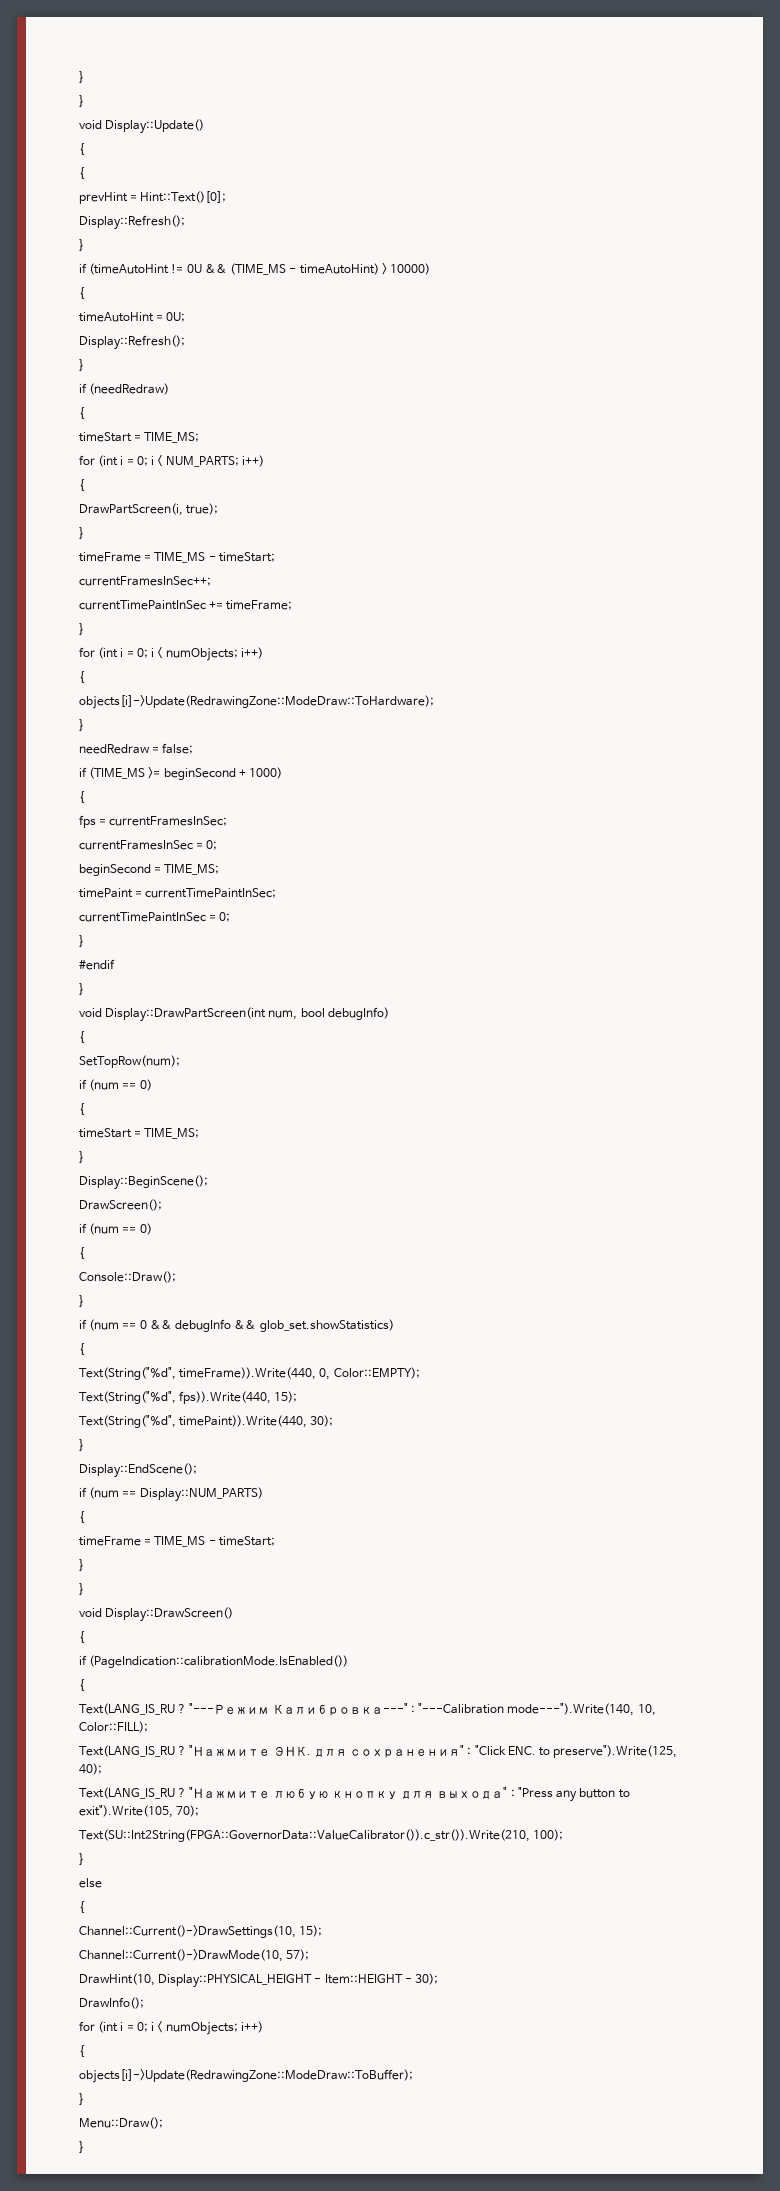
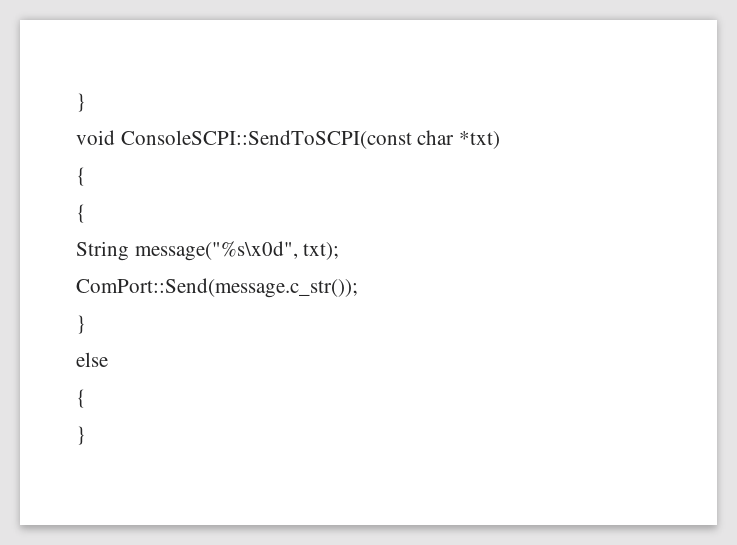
[79,71,84,83] [79,95,84,107] [79,119,205,134] } // } // void Display::Update() -> [76,93,86,112] [76,130,501,149] } // void ConsoleSCPI::SendToSCPI(const char *txt)
[79,191,227,204] [79,215,185,230] [79,239,84,251] [79,263,431,275] [79,287,84,299] [79,312,186,322] [79,335,185,350] [79,359,84,371] [79,383,170,395] [79,407,84,419] [79,432,200,443] [79,455,264,467] [79,479,84,491] [79,503,219,516] [79,527,84,539] [79,552,275,563] [79,576,211,586] [79,600,293,610] [79,623,84,635] [79,647,263,661] [79,671,84,683] [79,695,434,709] [79,719,84,731] [79,743,194,754] [79,767,283,780] [79,791,84,803] [79,815,228,828] [79,840,218,850] [79,864,220,876] [79,888,277,898] [79,912,231,922] [79,935,84,947] [79,959,115,970] [79,983,84,995] [79,1007,389,1022] [79,1031,84,1043] [79,1055,180,1068] [79,1079,152,1091] [79,1103,84,1115] [79,1128,200,1139] [79,1151,84,1163] [79,1175,208,1190] [79,1199,162,1211] [79,1223,152,1235] [79,1247,84,1259] [79,1271,176,1283] [79,1295,84,1307] [79,1319,394,1332] [79,1343,84,1355] [79,1367,420,1380] [79,1391,298,1404] [79,1415,334,1428] [79,1439,84,1451] [79,1463,197,1478] [79,1487,263,1502] [79,1511,84,1523] [79,1536,275,1547] [79,1559,84,1571] [79,1583,84,1595] [79,1607,234,1622] [79,1631,84,1643] [79,1655,349,1668] [79,1679,84,1691] [79,1703,656,1716] [79,1721,148,1733] [79,1745,678,1758] [79,1763,102,1775] [79,1787,630,1802] [79,1805,200,1818] [79,1829,564,1842] [79,1853,84,1865] [79,1878,102,1888] [79,1901,84,1913] [79,1925,323,1938] [79,1949,310,1962] [79,1973,439,1988] [79,1997,144,2009] [79,2021,263,2035] [79,2045,84,2057] [79,2069,413,2083] [79,2093,84,2105] [79,2117,163,2129] [79,2141,84,2153] prevHint = Hint::Text()[0]; // Display::Refresh(); // } // if (timeAutoHint != 0U && (TIME_MS - timeAutoHint) > 10000) // { // timeAutoHint = 0U; // Display::Refresh(); // } // if (needRedraw) // { // timeStart = TIME_MS; // for (int i = 0; i < NUM_PARTS; i++) // { // DrawPartScreen(i, true); // } // timeFrame = TIME_MS - timeStart; // currentFramesInSec++; // currentTimePaintInSec += timeFrame; // } // for (int i = 0; i < numObjects; i++) // { // objects[i]->Update(RedrawingZone::ModeDraw::ToHardware); // } // needRedraw = false; // if (TIME_MS >= beginSecond + 1000) // { // fps = currentFramesInSec; // currentFramesInSec = 0; // beginSecond = TIME_MS; // timePaint = currentTimePaintInSec; // currentTimePaintInSec = 0; // } // #endif // } // void Display::DrawPartScreen(int num, bool debugInfo) // { // SetTopRow(num); // if (num == 0) // { // timeStart = TIME_MS; // } // Display::BeginScene(); // DrawScreen(); // if (num == 0) // { // Console::Draw(); // } // if (num == 0 && debugInfo && glob_set.showStatistics) // { // Text(String("%d", timeFrame)).Write(440, 0, Color::EMPTY); // Text(String("%d", fps)).Write(440, 15); // Text(String("%d", timePaint)).Write(440, 30); // } // Display::EndScene(); // if (num == Display::NUM_PARTS) // { // timeFrame = TIME_MS - timeStart; // } // } // void Display::DrawScreen() // { // if (PageIndication::calibrationMode.IsEnabled()) // { // Text(LANG_IS_RU ? "---Режим Калибровка---" : "---Calibration mode---").Write(140, 10, Color::FILL); // Text(LANG_IS_RU ? "Нажмите ЭНК. для сохранения" : "Click ENC. to preserve").Write(125, 40); // Text(LANG_IS_RU ? "Нажмите любую кнопку для выхода" : "Press any button to exit").Write(105, 70); // Text(SU::Int2String(FPGA::GovernorData::ValueCalibrator()).c_str()).Write(210, 100); // } // else // { // Channel::Current()->DrawSettings(10, 15); // Channel::Current()->DrawMode(10, 57); // DrawHint(10, Display::PHYSICAL_HEIGHT - Item::HEIGHT - 30); // DrawInfo(); // for (int i = 0; i < numObjects; i++) // { // objects[i]->Update(RedrawingZone::ModeDraw::ToBuffer); // } // Menu::Draw(); // } -> [76,241,340,261] [76,278,358,298] [76,315,86,334] [76,352,108,367] [76,389,86,408] [76,426,86,445] String message("%s\x0d", txt); // ComPort::Send(message.c_str()); // } // else // { // }

